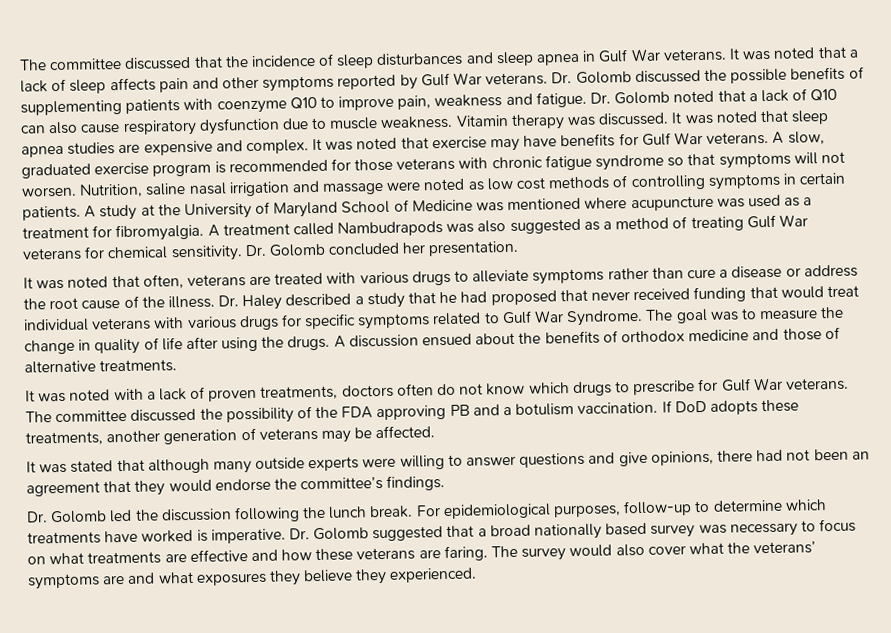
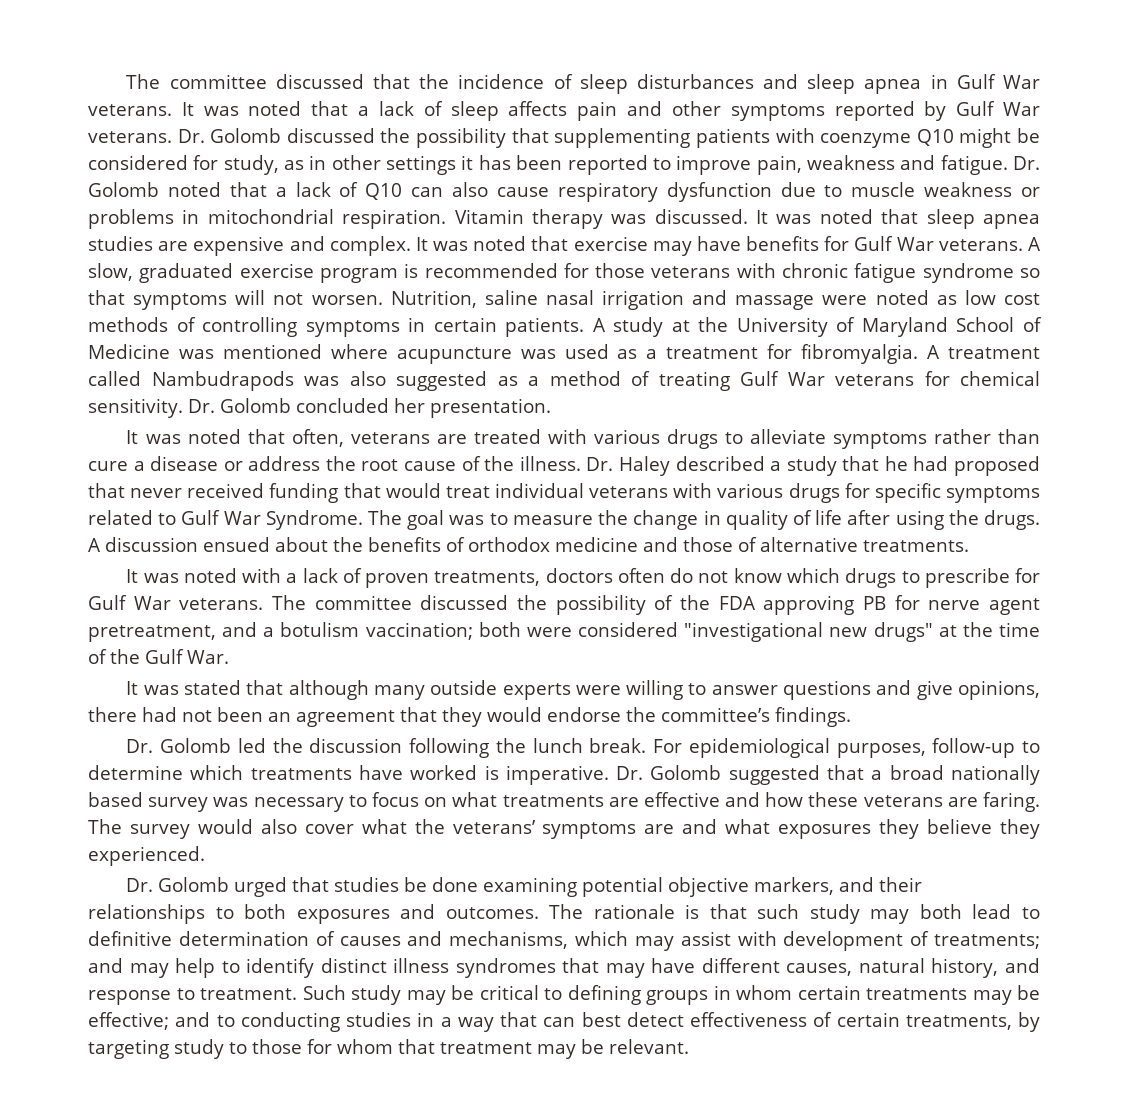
[730,66,864,84] possible benefits of -> [416,128,549,148] possibility that
(317, 103) none -> [959,128,1041,148] [88,155,648,175] might be considered for study, as in other settings it has been reported
[380,115,454,129] weakness. -> [924,182,1040,197] [88,209,447,229] weakness or problems in mitochondrial respiration.
[472,399,800,416] [25,425,436,446] and a botulism vaccination. If DoD adopts these treatments, another generation of veterans may be affected. -> [894,595,1040,615] [88,622,1040,642] [88,649,229,664] for nerve agent pretreatment, and a botulism vaccination; both were considered "investigational new drugs" at the time of the Gulf War.
(478, 575) none -> [126,877,923,897] [88,904,1040,924] [88,931,1041,951] [88,958,1040,978] [88,985,1040,1005] [88,1012,1040,1032] [88,1039,689,1059] // Dr. Golomb urged that studies be done examining potential objective markers, and their relationships to both exposures and outcomes. The rationale is that such study may both lead to definitive determination of causes and mechanisms, which may assist with development of treatments; and may help to identify distinct illness syndromes that may have different causes, natural history, and response to treatment. Such study may be critical to defining groups in whom certain treatments may be effective; and to conducting studies in a way that can best detect effectiveness of certain treatments, by targeting study to those for whom that treatment may be relevant.

